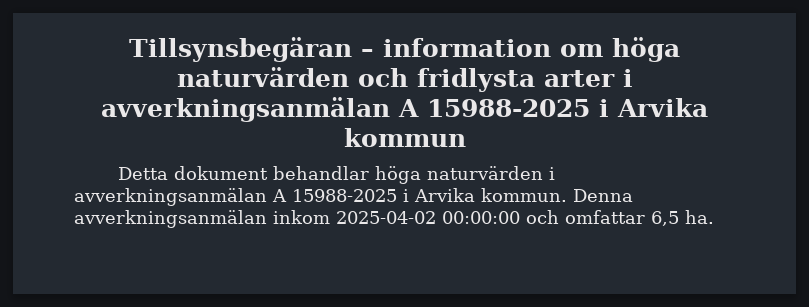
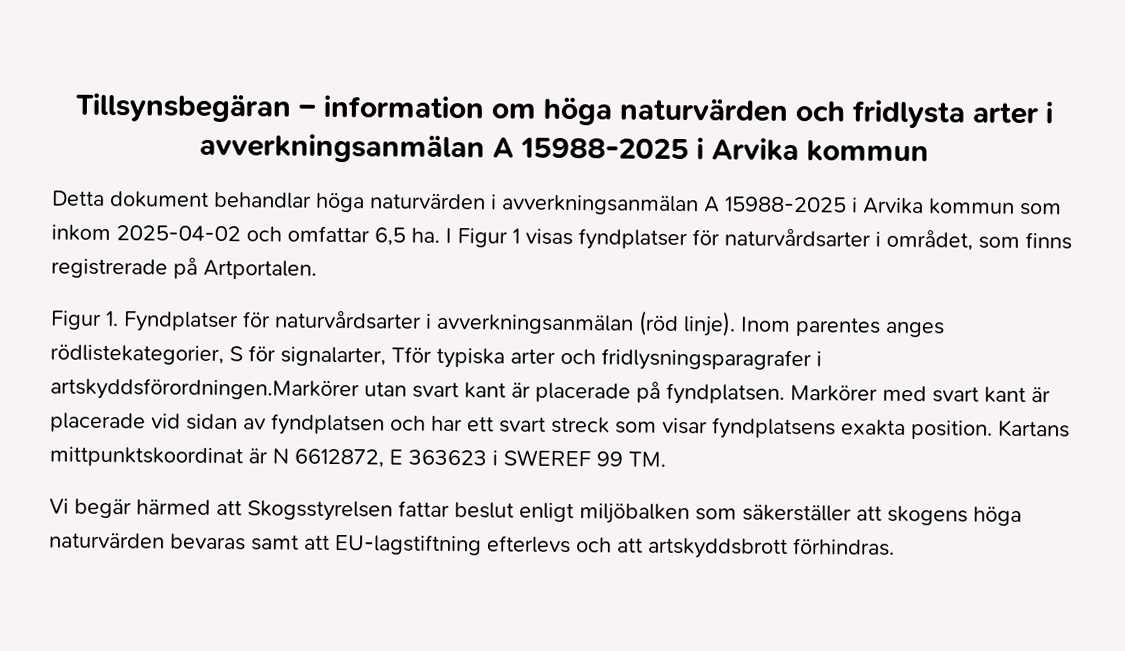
[481,188,633,202] [74,210,267,228] kommun. Denna avverkningsanmälan -> [928,198,1062,216] kommun som
[442,211,520,224] 00:00:00 -> (241, 233) none
(714, 217) none -> [445,227,1072,251] [51,257,317,280] [50,310,945,338] [50,344,822,372] [50,377,1051,405] [50,412,1070,440] [49,446,666,468] [49,498,1022,527] [49,532,895,559] I Figur 1 visas fyndplatser för naturvårdsarter i området, som finns registrerade på Artportalen. // Figur 1. Fyndplatser för naturvårdsarter i avverkningsanmälan (röd linje). Inom parentes anges rödlistekategorier, S för signalarter, Tför typiska arter och fridlysningsparagrafer i artskyddsförordningen.Markörer utan svart kant är placerade på fyndplatsen. Markörer med svart kant är placerade vid sidan av fyndplatsen och har ett svart streck som visar fyndplatsens exakta position. Kartans mittpunktskoordinat är N 6612872, E 363623 i SWEREF 99 TM. // Vi begär härmed att Skogsstyrelsen fattar beslut enligt miljöbalken som säkerställer att skogens höga naturvärden bevaras samt att EU-lagstiftning efterlevs och att artskyddsbrott förhindras.

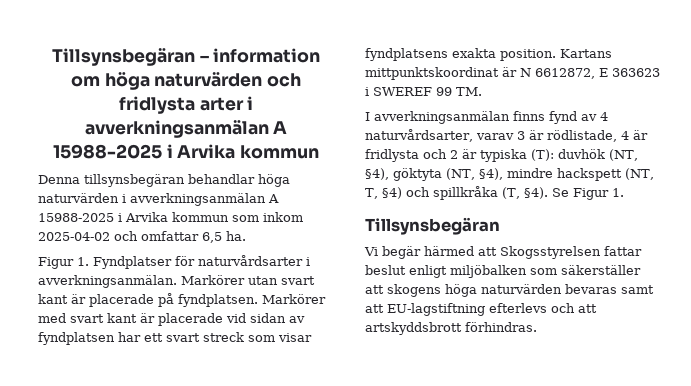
[52,190,209,208] Detta dokument -> [38,174,185,187] Denna tillsynsbegäran
[445,227,1072,251] [51,257,317,280] I Figur 1 visas fyndplatser för naturvårdsarter i området, som finns registrerade på Artportalen. -> (246, 236) none
[436,310,945,338] [50,344,822,372] [50,377,360,402] avverkningsanmälan (röd linje). Inom parentes anges rödlistekategorier, S för signalarter, Tför typiska arter och fridlysningsparagrafer i artskyddsförordningen.Markörer -> [38,275,245,288] avverkningsanmälan. Markörer
[390,415,426,431] och -> (115, 338) none
(666, 459) none -> [365,111,608,124] [365,129,648,142] [365,149,638,162] [365,168,654,181] [365,186,624,200] [365,217,500,235] // I avverkningsanmälan finns fynd av 4 naturvårdsarter, varav 3 är rödlistade, 4 är fridlysta och 2 är typiska (T): duvhök (NT, §4), göktyta (NT, §4), mindre hackspett (NT, T, §4) och spillkråka (T, §4). Se Figur 1. // Tillsynsbegäran

